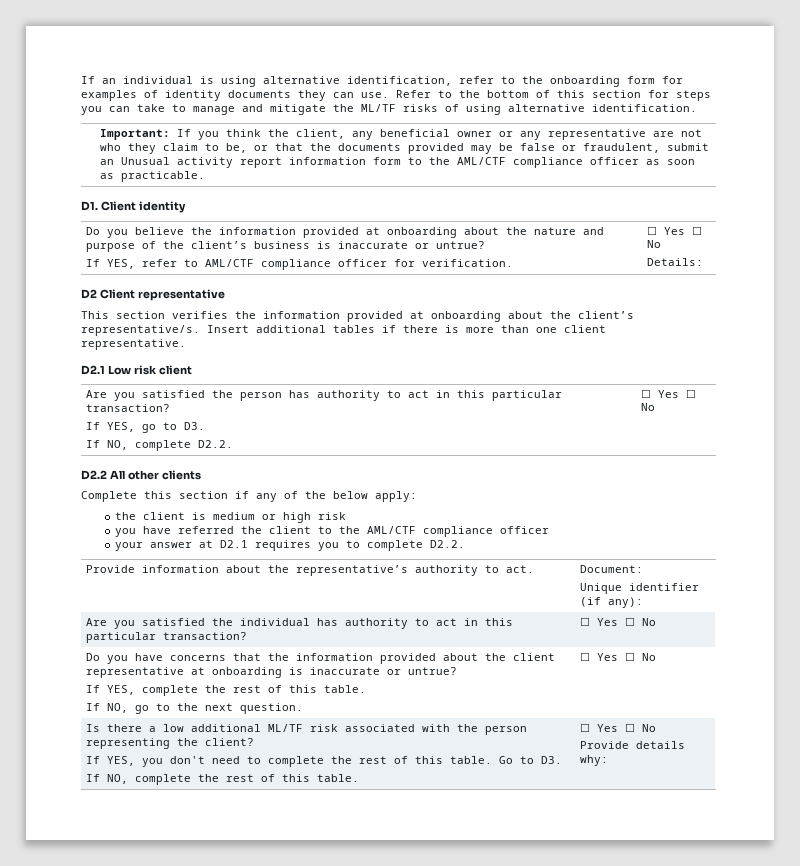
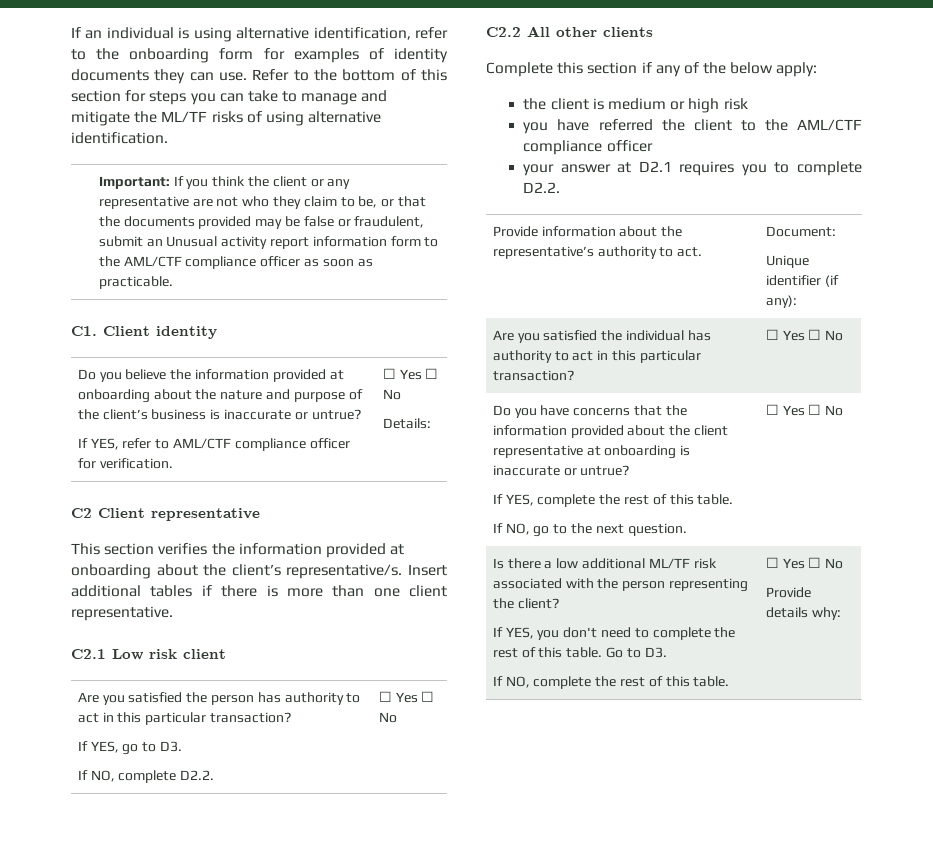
[295,129,492,140] client, any beneficial owner -> [272,176,307,187] client
[81,201,98,211] D1. -> [71,326,97,336] C1.
[81,289,97,299] D2 -> [71,508,92,518] C2
[81,365,105,375] D2.1 -> [71,649,106,659] C2.1
[81,470,107,480] D2.2 -> [486,27,521,37] C2.2

